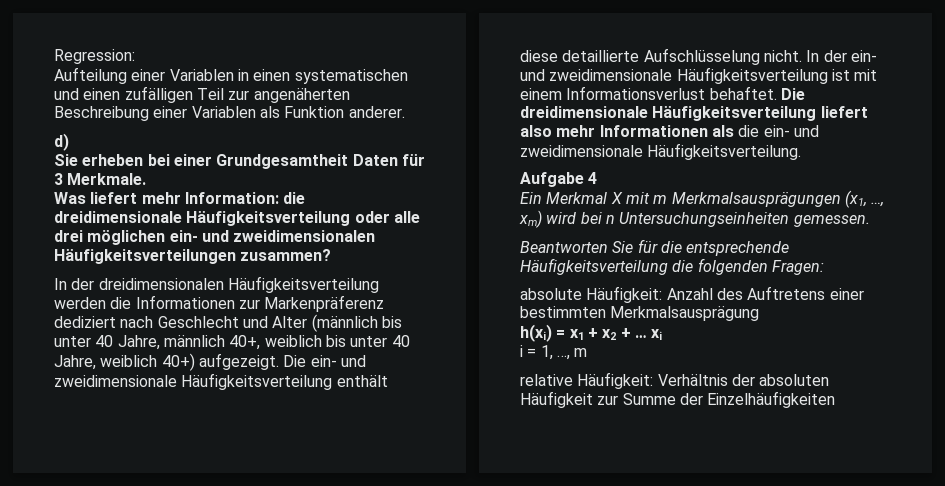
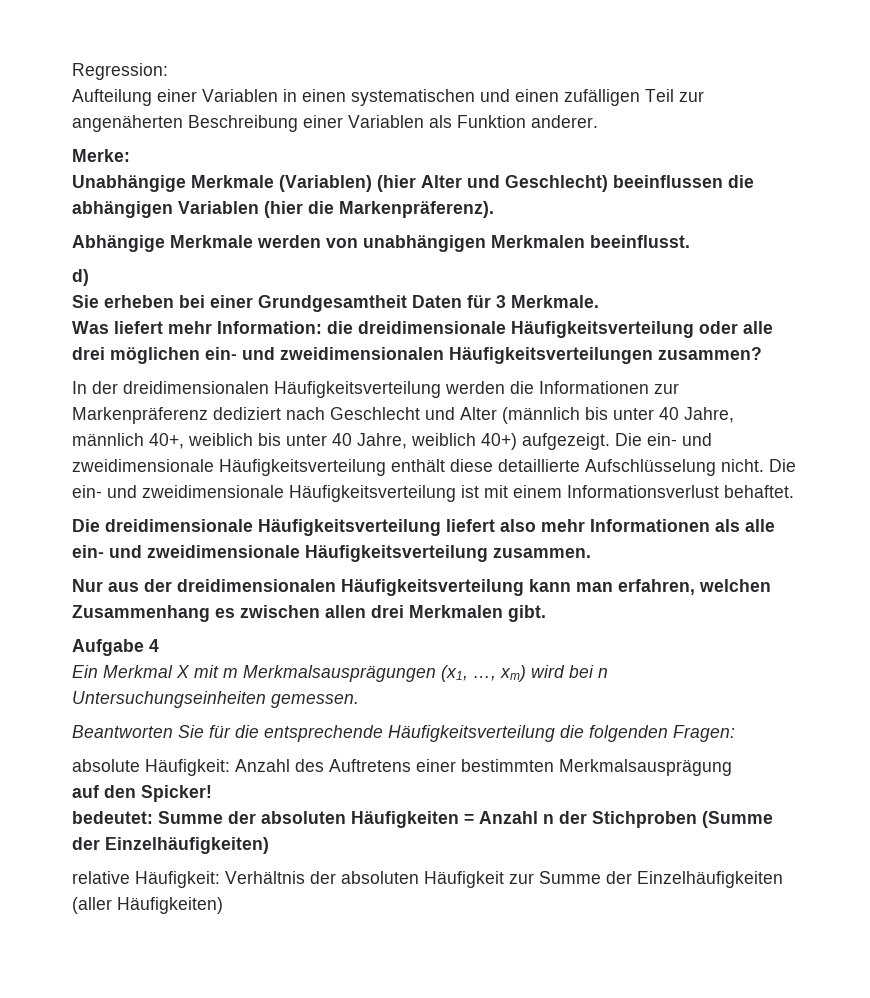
(405, 112) none -> [72,149,130,162] [72,175,754,192] [72,201,494,218] [72,235,690,252] // Merke: // Unabhängige Merkmale (Variablen) (hier Alter und Geschlecht) beeinflussen die abhängigen Variablen (hier die Markenpräferenz). // Abhängige Merkmale werden von unabhängigen Merkmalen beeinflusst.
[806,50,847,62] In der -> [769,459,796,472] Die
(777, 93) none -> (794, 491) //
[738,125,819,137] [520,143,802,160] die ein- und zweidimensionale Häufigkeitsverteilung. -> [745,519,775,532] [72,545,591,562] [72,579,771,596] [72,605,546,622] alle ein- und zweidimensionale Häufigkeitsverteilung zusammen. // Nur aus der dreidimensionalen Häufigkeitsverteilung kann man erfahren, welchen Zusammenhang es zwischen allen drei Merkmalen gibt.
[520,324,663,342] [520,345,588,360] h(xi) = x1 + x2 + … xi // i = 1, …, m -> [72,785,212,802] [72,811,773,828] [72,837,269,854] auf den Spicker! // bedeutet: Summe der absoluten Häufigkeiten = Anzahl n der Stichproben (Summe der Einzelhäufigkeiten)
(836, 399) none -> [72,897,223,914] (aller Häufigkeiten)

